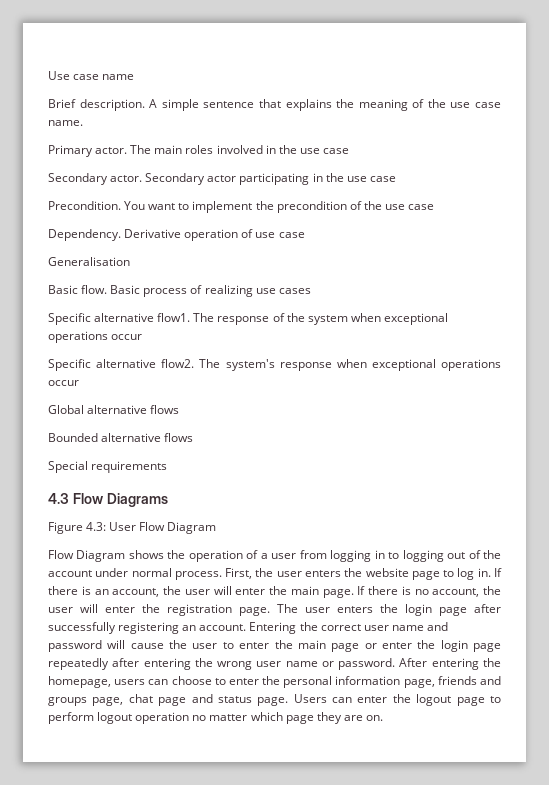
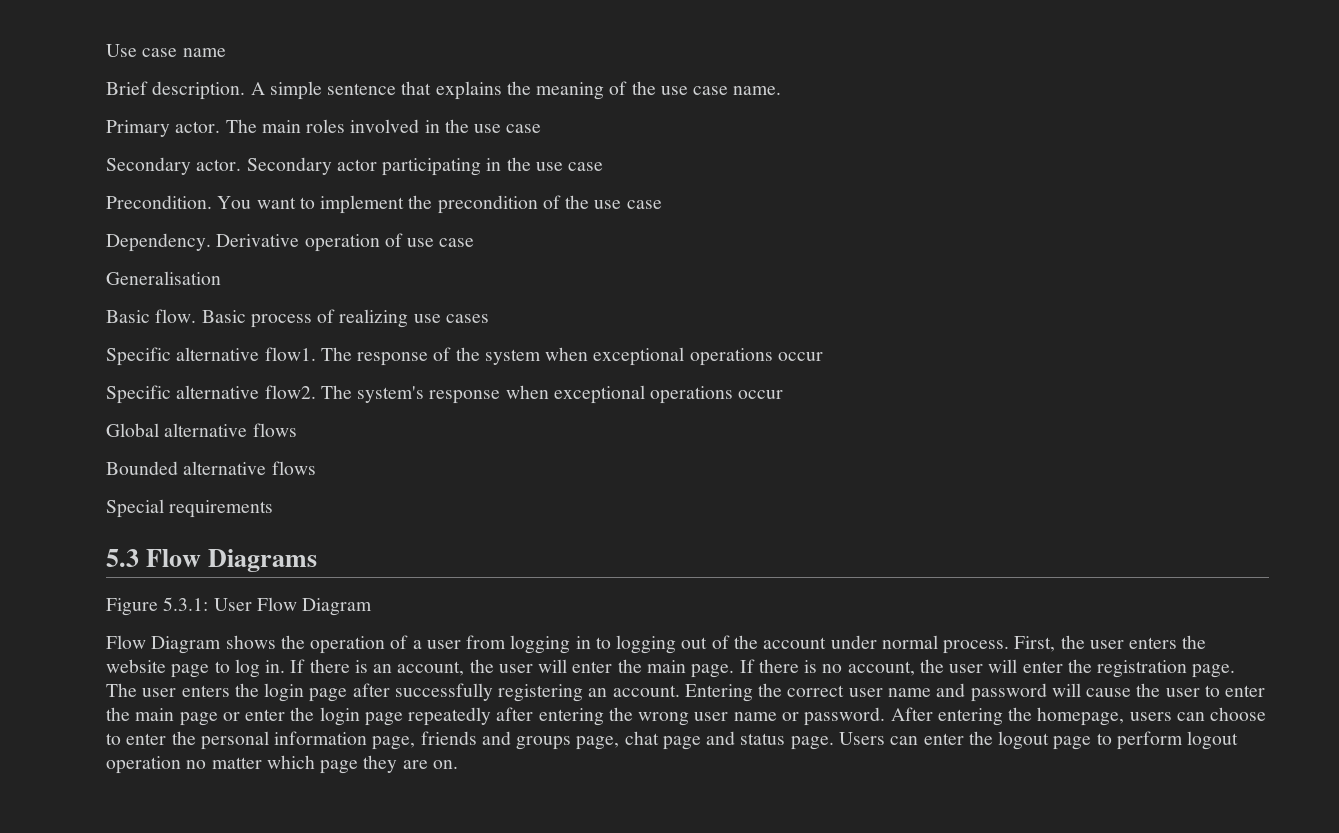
[48,493,69,504] 4.3 -> [106,549,139,567] 5.3
[86,522,107,531] 4.3: -> [163,597,209,611] 5.3.1:

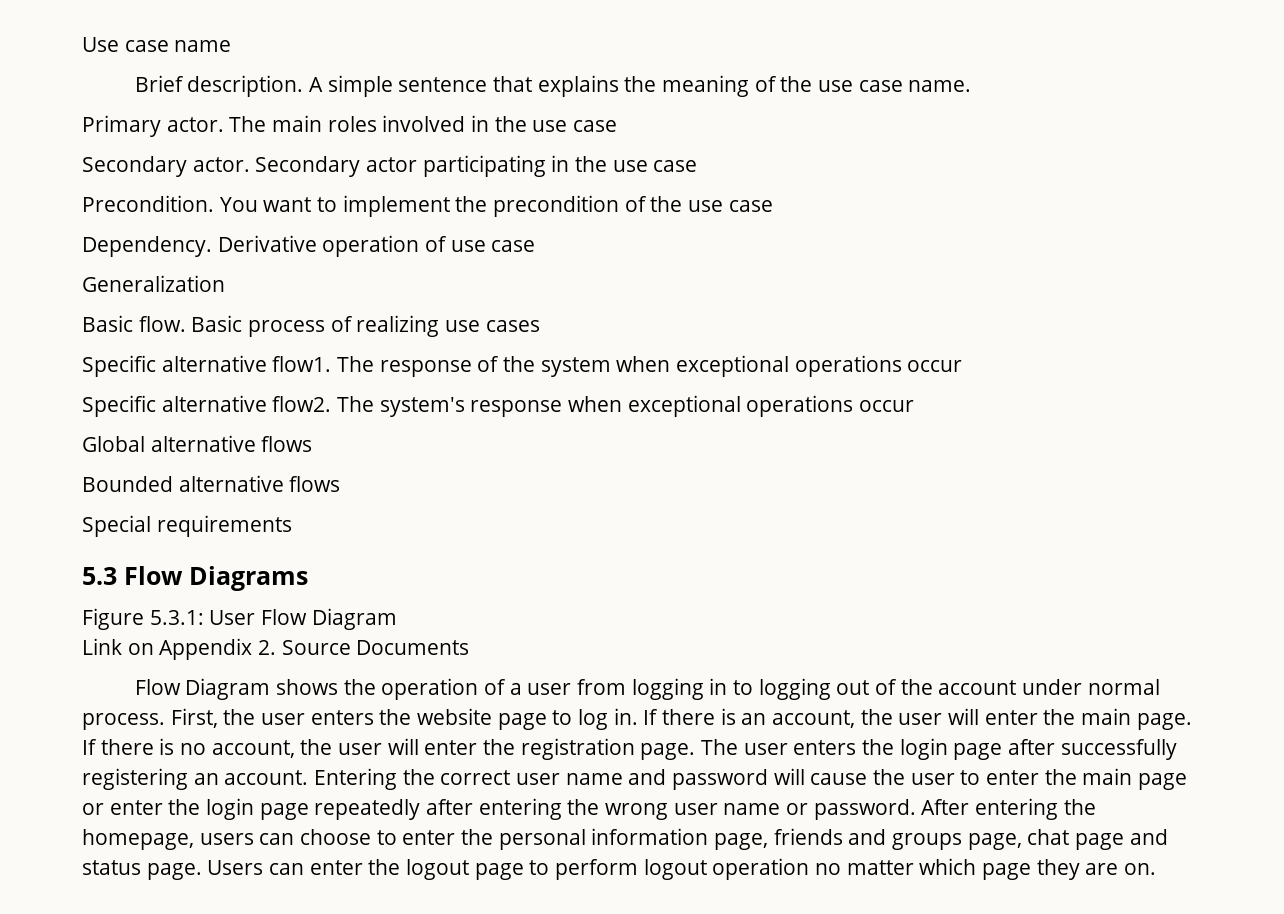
[106,271,221,285] Generalisation -> [82,275,225,292] Generalization
(373, 607) none -> [82,638,470,660] // Link on Appendix 2. Source Documents

